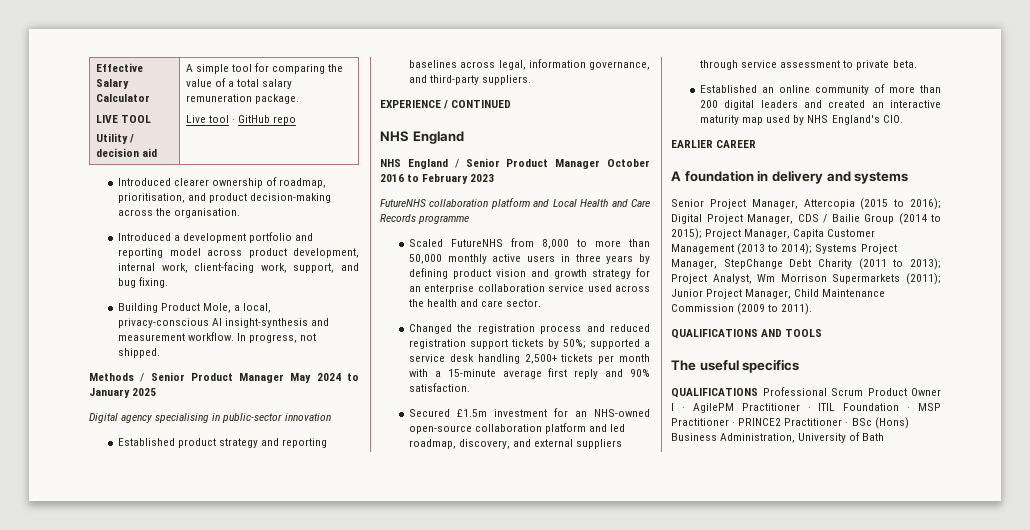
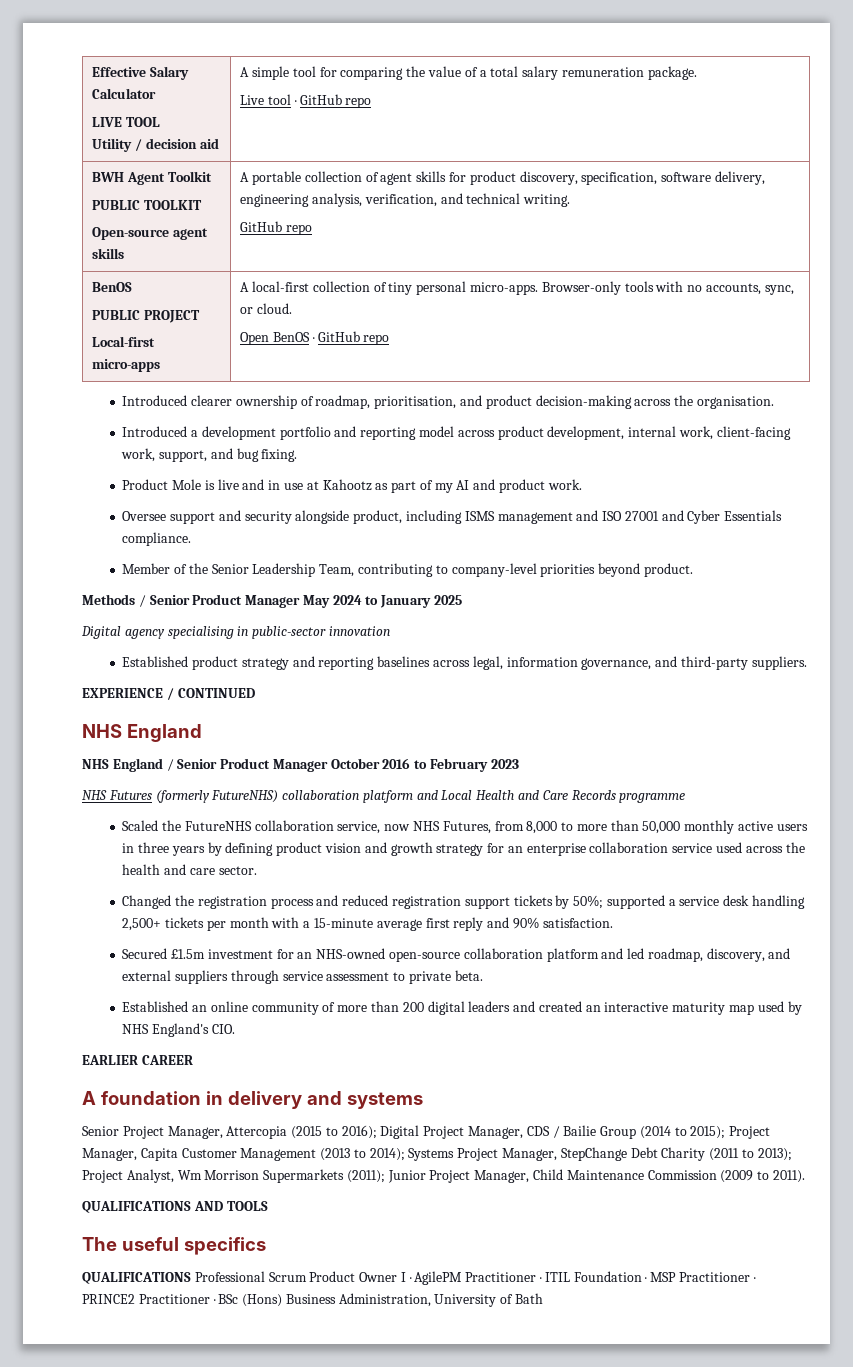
(297, 120) none -> [92,171,212,185] [92,200,203,210] [92,227,209,240] [92,248,125,259] [240,171,765,185] [240,193,571,207] [240,221,313,235] [92,282,133,292] [92,310,201,323] [92,336,156,347] [92,359,161,372] [240,281,794,295] [240,303,293,314] [240,331,390,345] // BWH Agent Toolkit // PUBLIC TOOLKIT // Open-source agent skills | A portable collection of agent skills for product discovery, specification, software delivery, engineering analysis, verification, and technical writing. // GitHub repo // BenOS // PUBLIC PROJECT // Local-first micro-apps | A local-first collection of tiny personal micro-apps. Browser-only tools with no accounts, sync, or cloud. // Open BenOS · GitHub repo
[118,303,272,313] [118,318,330,328] [118,332,317,343] [118,348,161,358] Building Product Mole, a local, privacy-conscious AI insight-synthesis and measurement workflow. In progress, not shipped. -> [122,479,582,493] [122,510,783,524] [122,532,192,546] [122,563,693,577] Product Mole is live and in use at Kahootz as part of my AI and product work. // Oversee support and security alongside product, including ISMS management and ISO 27001 and Cyber Essentials compliance. // Member of the Senior Leadership Team, contributing to company-level priorities beyond product.
[380,199,426,207] FutureNHS -> [82,790,279,803] NHS Futures (formerly FutureNHS)
[451,239,504,247] FutureNHS -> [162,820,491,834] the FutureNHS collaboration service, now NHS Futures,

